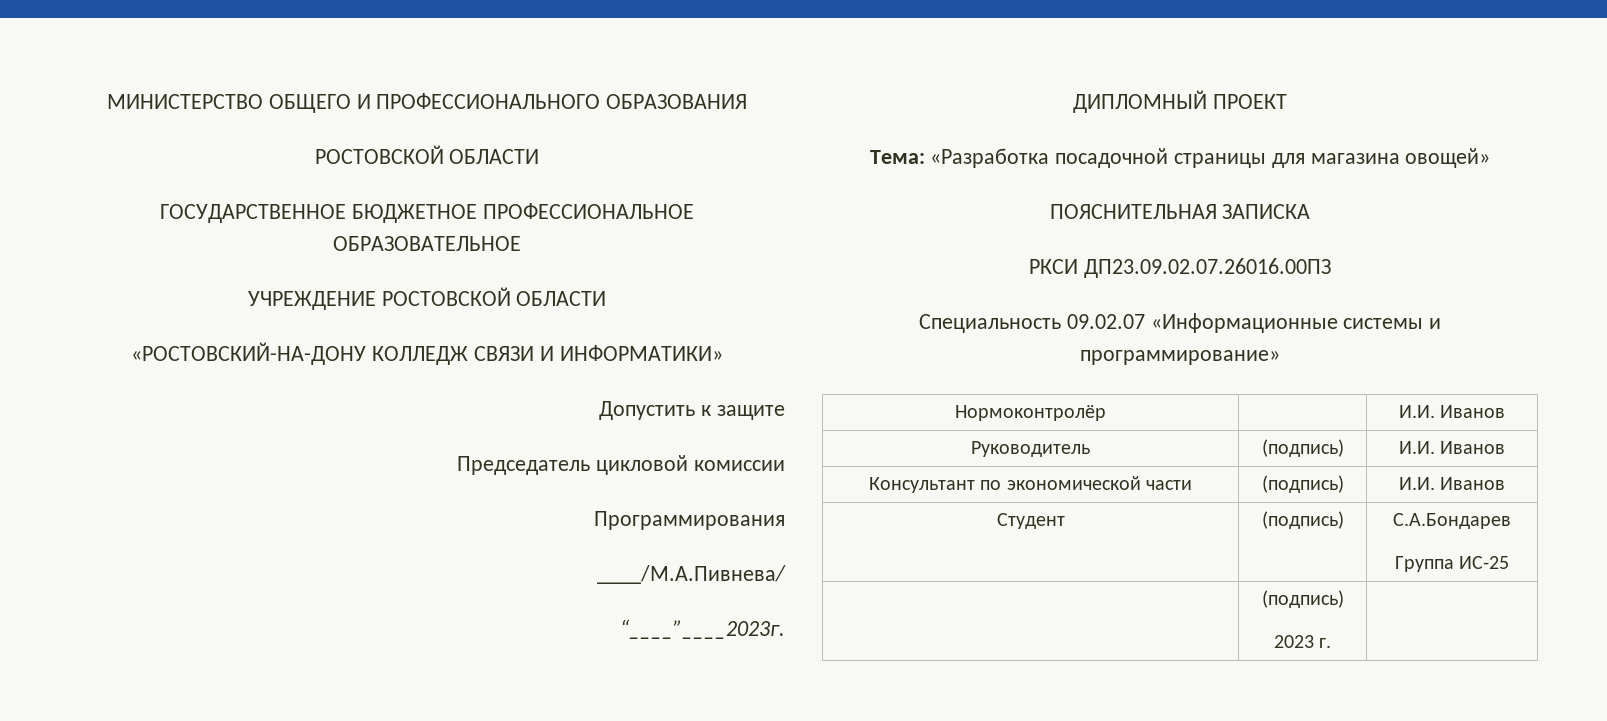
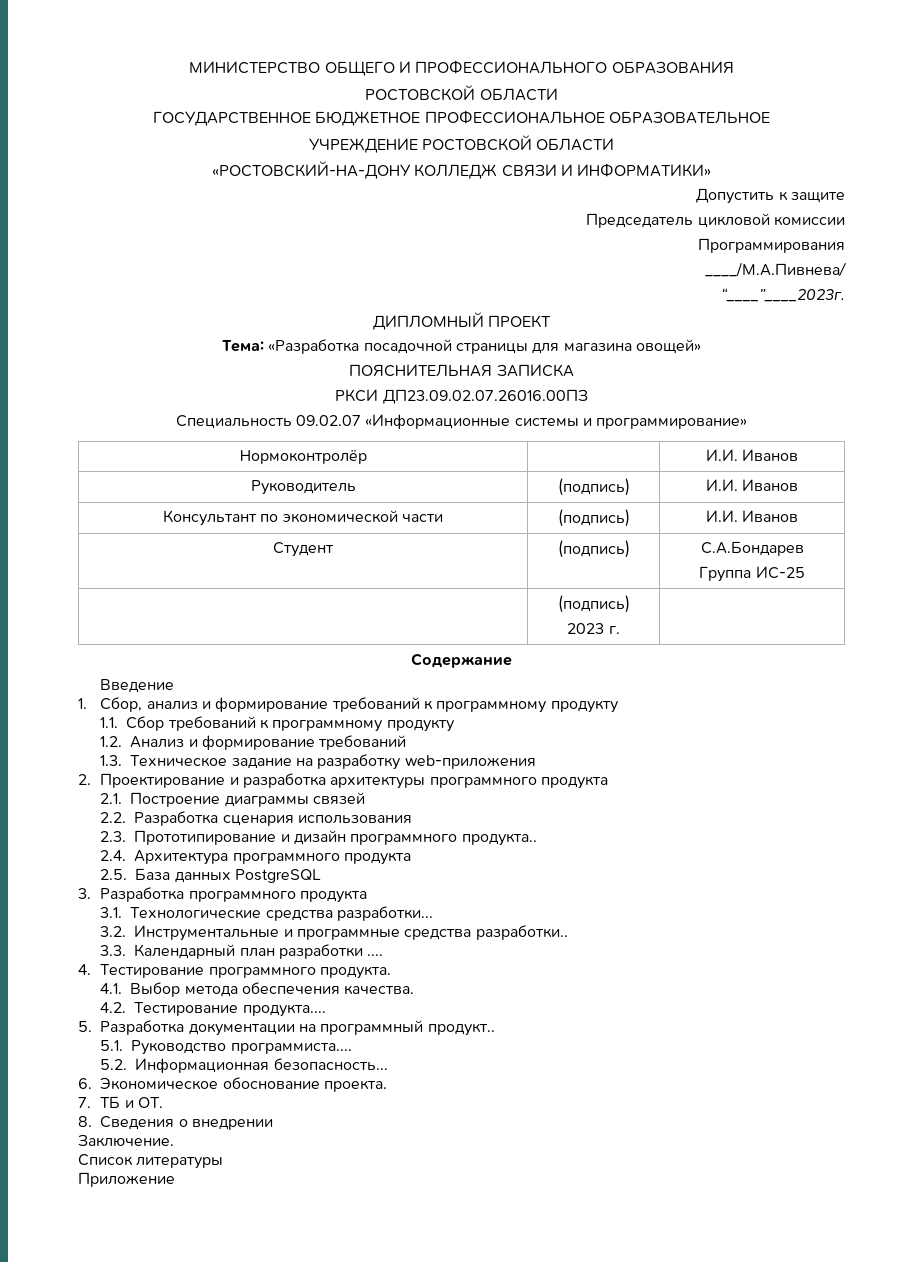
(1332, 643) none -> [411,653,512,668] [100,679,175,693] [78,697,619,713] [100,716,455,732] [100,735,407,750] [100,754,536,770] [78,773,608,789] [100,792,366,807] [100,811,413,826] [100,830,537,846] [100,850,412,865] [100,868,322,883] [78,887,368,903] [100,906,434,921] [100,925,568,941] [100,944,384,959] [78,964,392,979] [100,982,415,997] [100,1002,326,1017] [78,1020,495,1036] [100,1040,352,1055] [100,1058,388,1073] [78,1077,388,1092] [78,1096,164,1108] [78,1116,274,1130] [78,1134,174,1147] [78,1154,224,1169] [78,1172,175,1187] // Содержание // Введение // 1. Сбор, анализ и формирование требований к программному продукту // 1.1. Сбор требований к программному продукту // 1.2. Анализ и формирование требований // 1.3. Техническое задание на разработку web-приложения // 2. Проектирование и разработка архитектуры программного продукта // 2.1. Построение диаграммы связей // 2.2. Разработка сценария использования // 2.3. Прототипирование и дизайн программного продукта.. // 2.4. Архитектура программного продукта // 2.5. База данных PostgreSQL // 3. Разработка программного продукта // 3.1. Технологические средства разработки... // 3.2. Инструментальные и программные средства разработки.. // 3.3. Календарный план разработки .... // 4. Тестирование программного продукта. // 4.1. Выбор метода обеспечения качества. // 4.2. Тестирование продукта.... // 5. Разработка документации на программный продукт.. // 5.1. Руководство программиста.... // 5.2. Информационная безопасность... // 6. Экономическое обоснование проекта. // 7. ТБ и ОТ. // 8. Сведения о внедрении // Заключение. // Список литературы // Приложение

